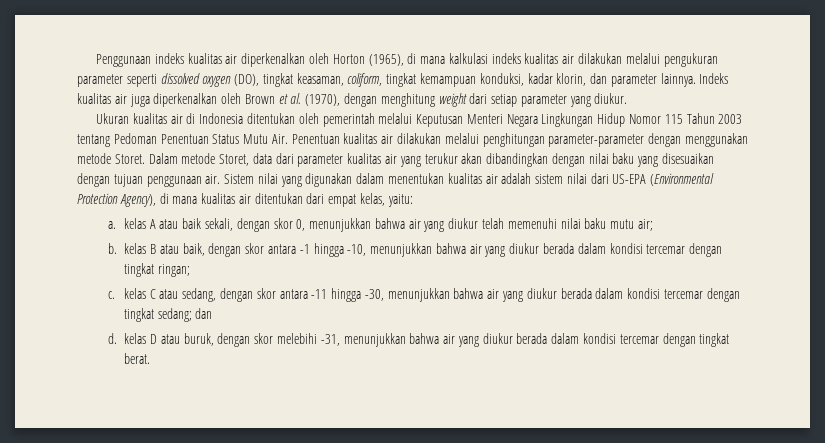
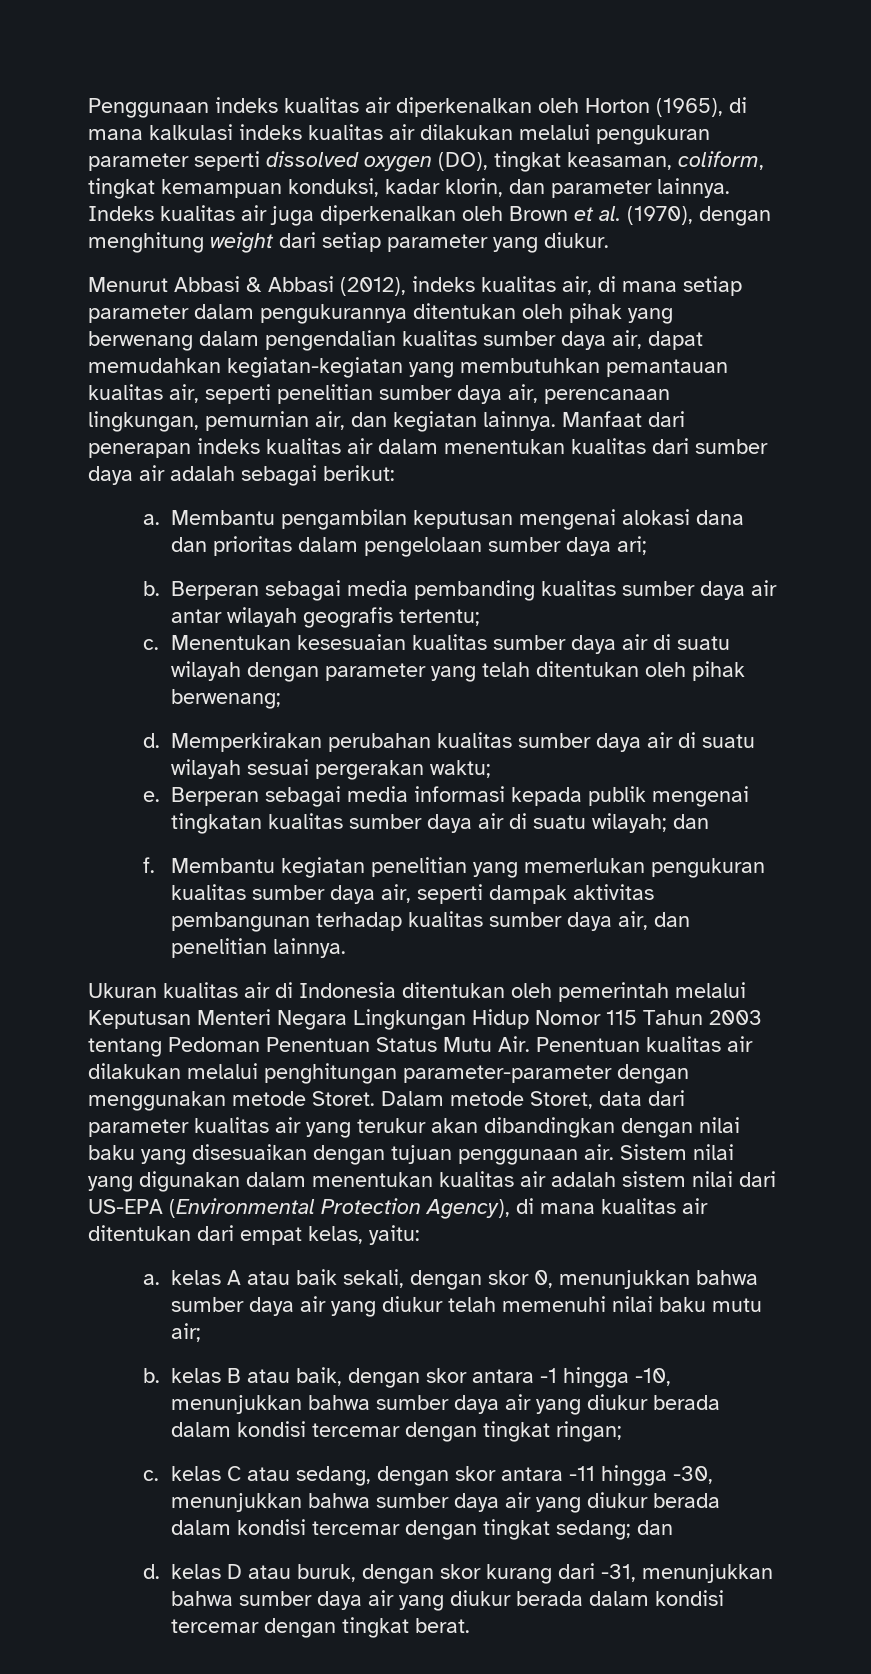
(628, 98) none -> [88,276,742,296] [88,303,673,324] [88,330,703,351] [88,357,728,378] [88,384,670,404] [88,411,685,432] [88,438,768,458] [88,465,395,486] [143,509,745,530] [171,536,648,557] [143,580,778,601] [171,607,481,628] [143,634,730,654] [170,661,745,682] [170,689,281,709] [143,732,756,752] [171,759,492,780] [143,786,750,807] [171,813,710,834] [143,857,765,878] [170,884,654,904] [170,911,690,932] [170,938,346,958] // Menurut Abbasi & Abbasi (2012), indeks kualitas air, di mana setiap parameter dalam pengukurannya ditentukan oleh pihak yang berwenang dalam pengendalian kualitas sumber daya air, dapat memudahkan kegiatan-kegiatan yang membutuhkan pemantauan kualitas air, seperti penelitian sumber daya air, perencanaan lingkungan, pemurnian air, dan kegiatan lainnya. Manfaat dari penerapan indeks kualitas air dalam menentukan kualitas dari sumber daya air adalah sebagai berikut: // a. Membantu pengambilan keputusan mengenai alokasi dana dan prioritas dalam pengelolaan sumber daya ari; // b. Berperan sebagai media pembanding kualitas sumber daya air antar wilayah geografis tertentu; // c. Menentukan kesesuaian kualitas sumber daya air di suatu wilayah dengan parameter yang telah ditentukan oleh pihak berwenang; // d. Memperkirakan perubahan kualitas sumber daya air di suatu wilayah sesuai pergerakan waktu; // e. Berperan sebagai media informasi kepada publik mengenai tingkatan kualitas sumber daya air di suatu wilayah; dan // f. Membantu kegiatan penelitian yang memerlukan pengukuran kualitas sumber daya air, seperti dampak aktivitas pembangunan terhadap kualitas sumber daya air, dan penelitian lainnya.
(405, 223) none -> [171,1297,295,1316] sumber daya
(466, 248) none -> [376,1395,500,1414] sumber daya
(484, 293) none -> [375,1493,499,1512] sumber daya
[276,333,317,344] melebihi -> [486,1563,596,1584] kurang dari
(440, 338) none -> [239,1591,363,1610] sumber daya

